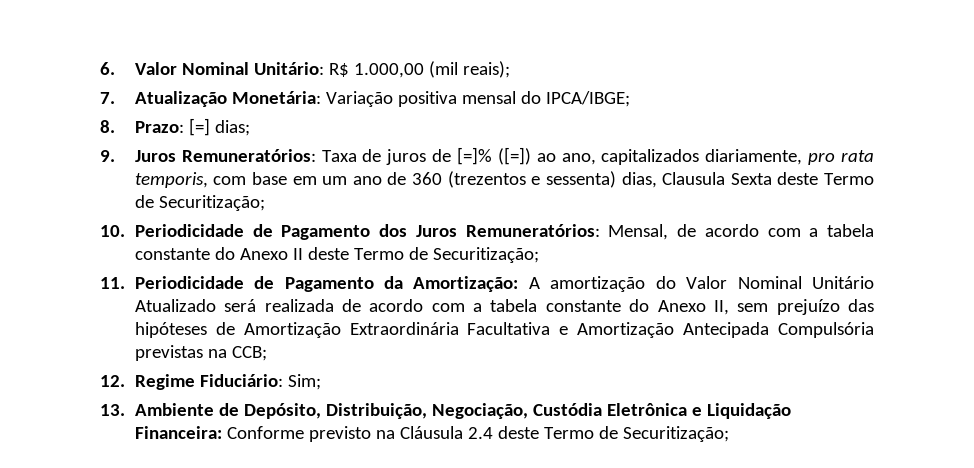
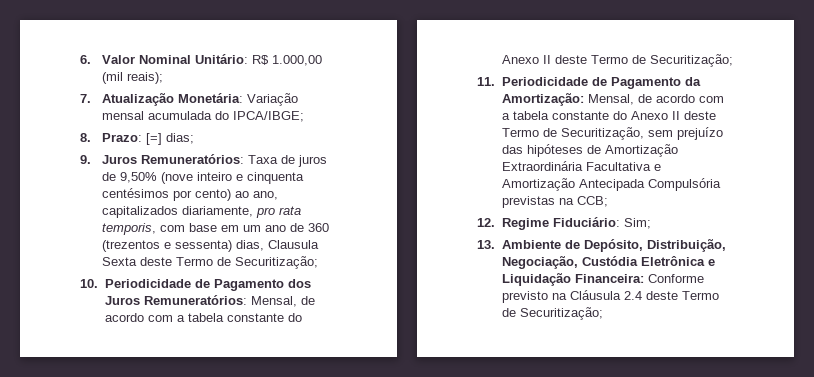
[397,91,516,107] positiva mensal -> [102,111,213,120] mensal acumulada
[456,147,531,165] [=]% ([=]) -> [120,172,305,184] [102,188,232,201] 9,50% (nove inteiro e cinquenta centésimos por cento)
[528,276,874,292] [134,299,729,315] A amortização do Valor Nominal Unitário Atualizado será realizada de acordo com a tabela constante do Anexo II, -> [587,94,724,105] [501,111,716,120] [501,127,644,140] Mensal, de acordo com a tabela constante do Anexo II deste Termo de Securitização,

